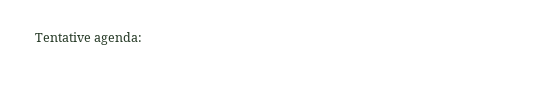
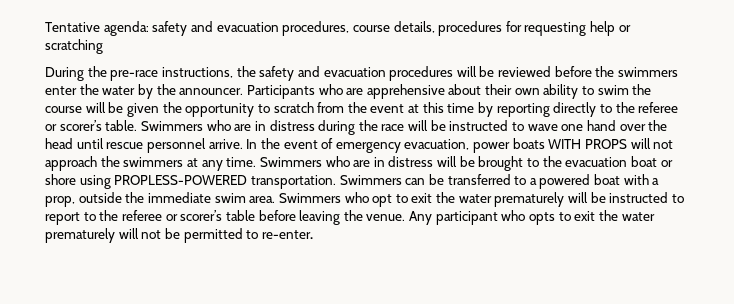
(143, 38) none -> [152,21,631,36] [45,39,103,54] [45,66,679,81] [45,84,652,99] [45,102,679,117] [45,120,668,135] [45,138,674,153] [45,156,673,171] [45,174,660,189] [45,192,684,207] [45,210,655,225] [45,228,313,243] safety and evacuation procedures, course details, procedures for requesting help or scratching // During the pre-race instructions, the safety and evacuation procedures will be reviewed before the swimmers enter the water by the announcer. Participants who are apprehensive about their own ability to swim the course will be given the opportunity to scratch from the event at this time by reporting directly to the referee or scorer’s table. Swimmers who are in distress during the race will be instructed to wave one hand over the head until rescue personnel arrive. In the event of emergency evacuation, power boats WITH PROPS will not approach the swimmers at any time. Swimmers who are in distress will be brought to the evacuation boat or shore using PROPLESS-POWERED transportation. Swimmers can be transferred to a powered boat with a prop, outside the immediate swim area. Swimmers who opt to exit the water prematurely will be instructed to report to the referee or scorer’s table before leaving the venue. Any participant who opts to exit the water prematurely will not be permitted to re-enter.

